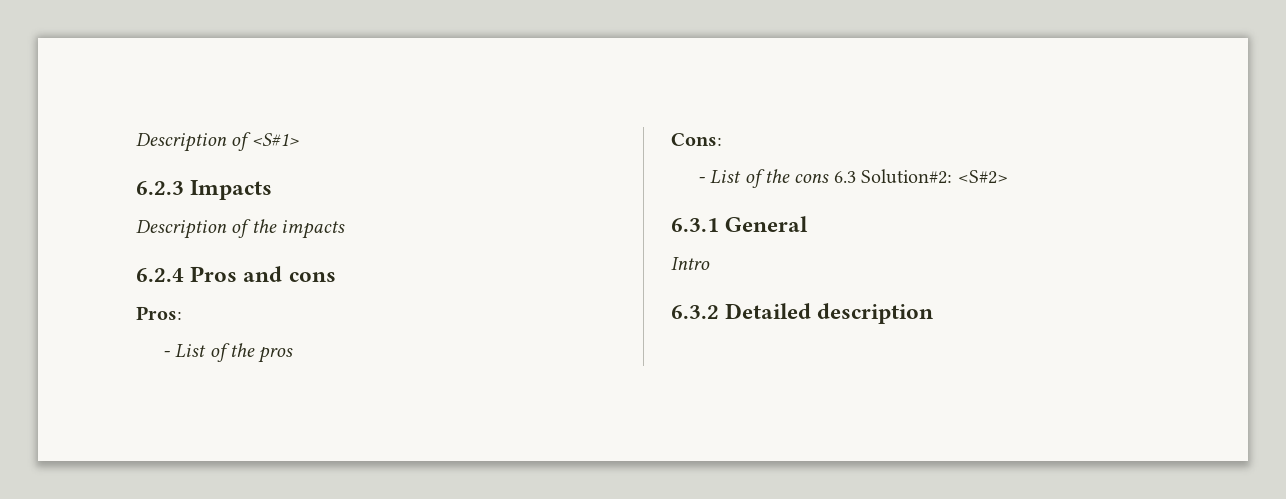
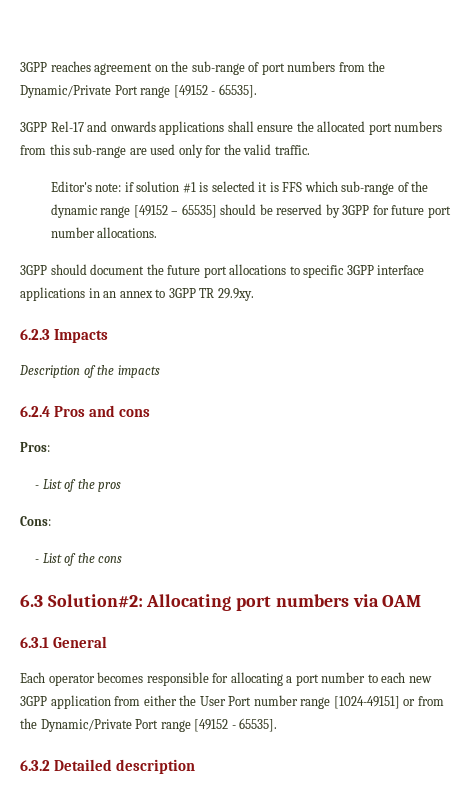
[136,132,299,152] Description of <S#1> -> [20,61,386,75] [20,84,257,98] [20,121,443,135] [20,144,310,158] [50,181,429,195] [50,204,451,218] [50,227,158,238] [20,264,425,278] [20,287,254,301] 3GPP reaches agreement on the sub-range of port numbers from the Dynamic/Private Port range [49152 - 65535]. // 3GPP Rel-17 and onwards applications shall ensure the allocated port numbers from this sub-range are used only for the valid traffic. // Editor's note: if solution #1 is selected it is FFS which sub-range of the dynamic range [49152 – 65535] should be reserved by 3GPP for future port number allocations. // 3GPP should document the future port allocations to specific 3GPP interface applications in an annex to 3GPP TR 29.9xy.
(830, 178) none -> (123, 559) //
[957,170,1008,184] [671,216,809,232] [671,257,710,270] <S#2> // 6.3.1 General // Intro -> [146,594,422,611] [20,636,108,648] [20,672,432,686] [20,695,444,709] [20,718,278,732] Allocating port numbers via OAM // 6.3.1 General // Each operator becomes responsible for allocating a port number to each new 3GPP application from either the User Port number range [1024-49151] or from the Dynamic/Private Port range [49152 - 65535].

